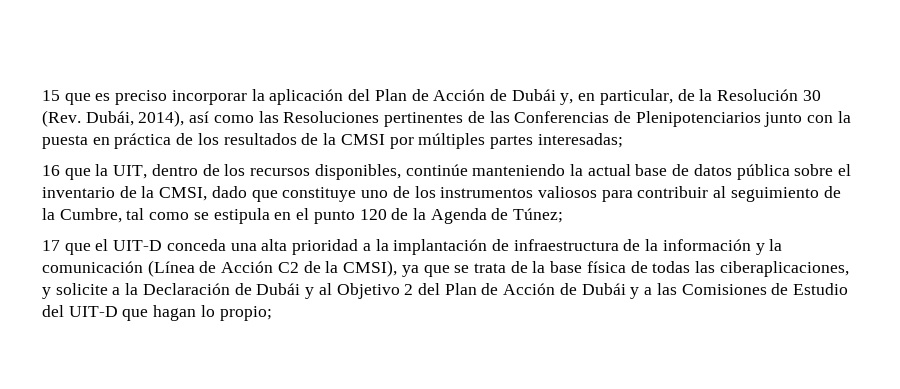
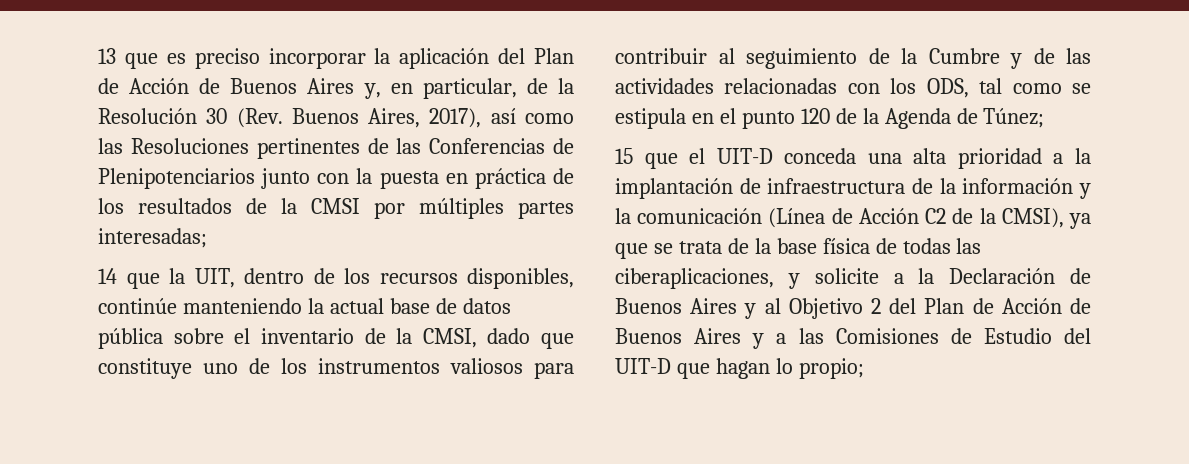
[42,90,60,101] 15 -> [98,48,116,64] 13
[511,89,556,101] Dubái -> [230,78,355,94] Buenos Aires
[85,110,185,127] Dubái, 2014), -> [291,108,482,128] Buenos Aires, 2017),
[42,165,60,176] 16 -> [98,268,117,284] 14
[59,208,122,223] Cumbre, -> [928,48,1091,69] [615,78,969,98] Cumbre y de las actividades relacionadas con los ODS,
[42,240,60,251] 17 -> [615,148,633,164] 15
[256,283,301,295] Dubái -> [615,298,738,314] Buenos Aires
[581,283,626,295] Dubái -> [615,328,742,344] Buenos Aires

